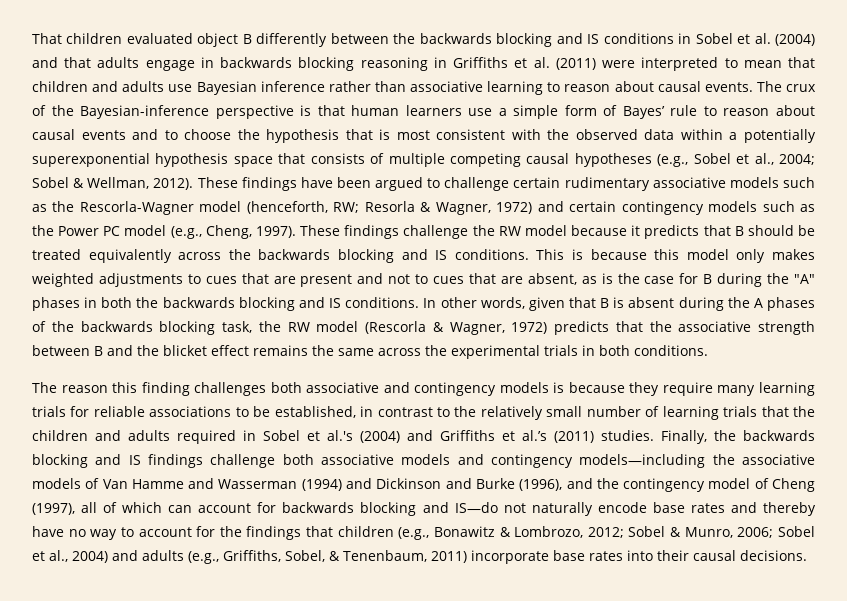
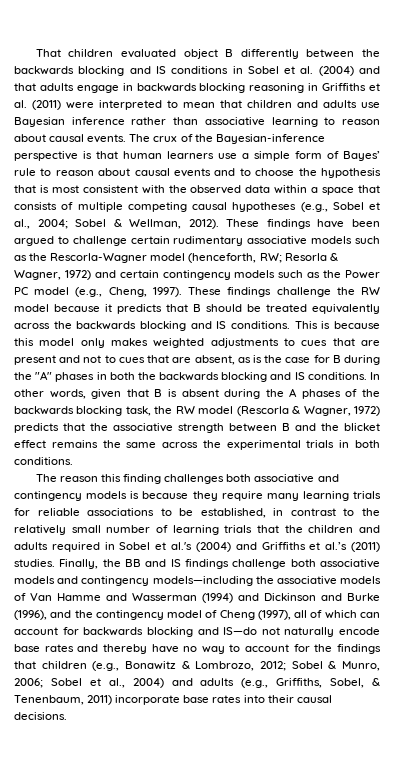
[743,129,816,143] [32,153,229,167] potentially superexponential hypothesis -> (319, 190) none
[743,430,815,441] [32,454,88,468] backwards blocking -> [125,559,141,567] BB

